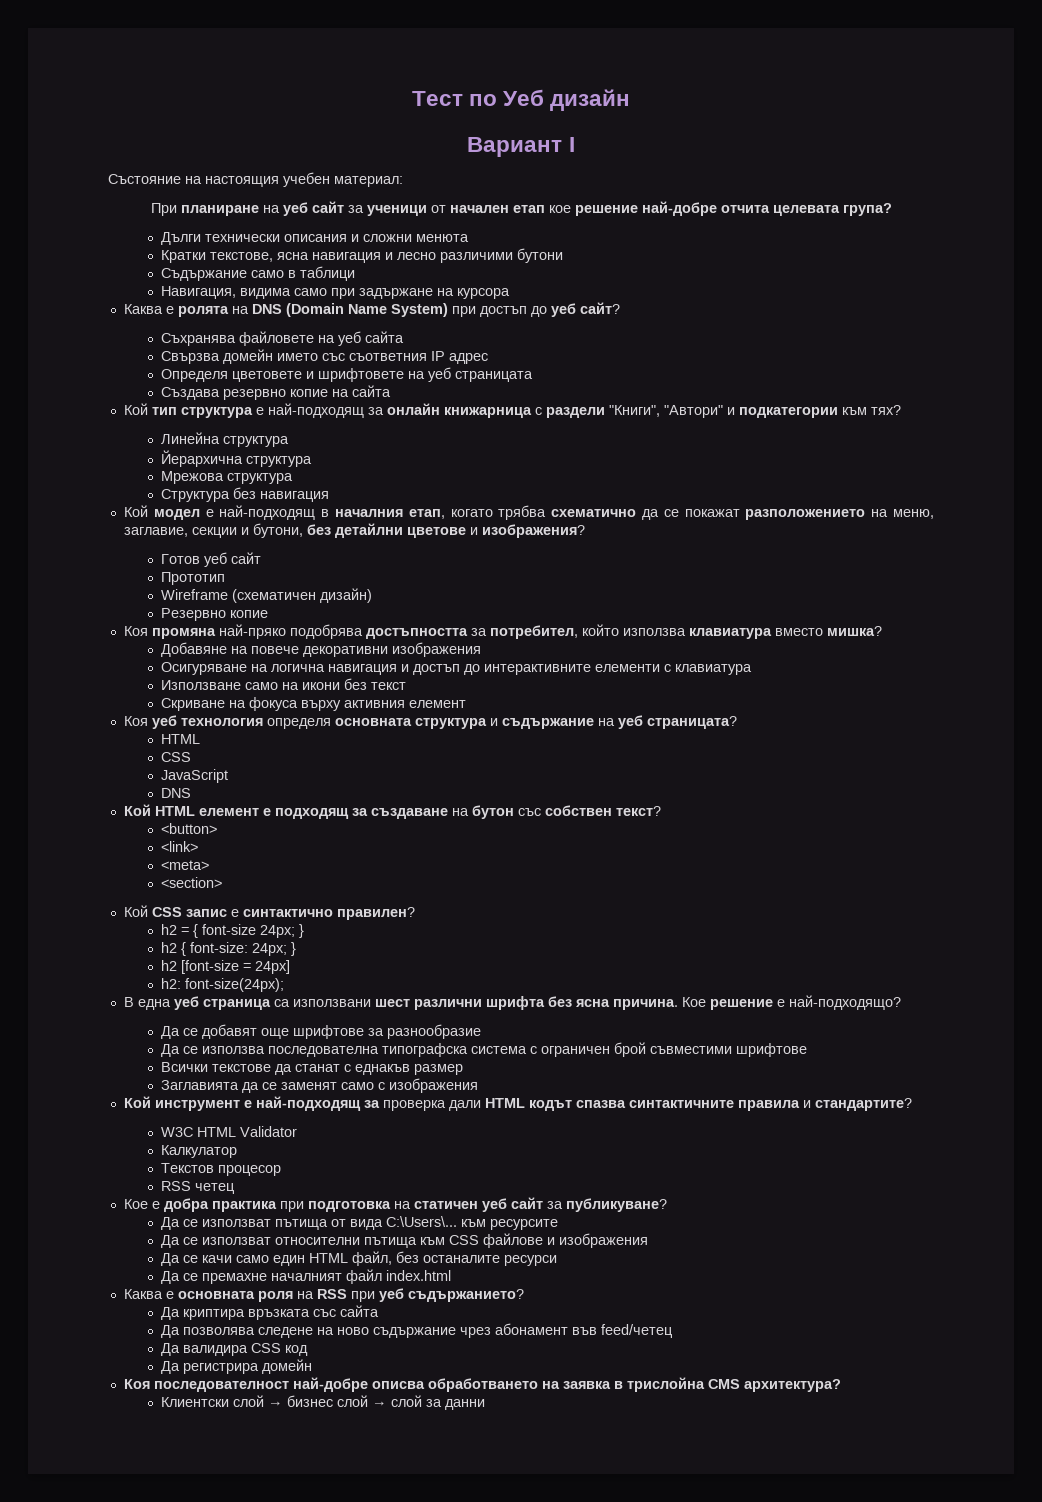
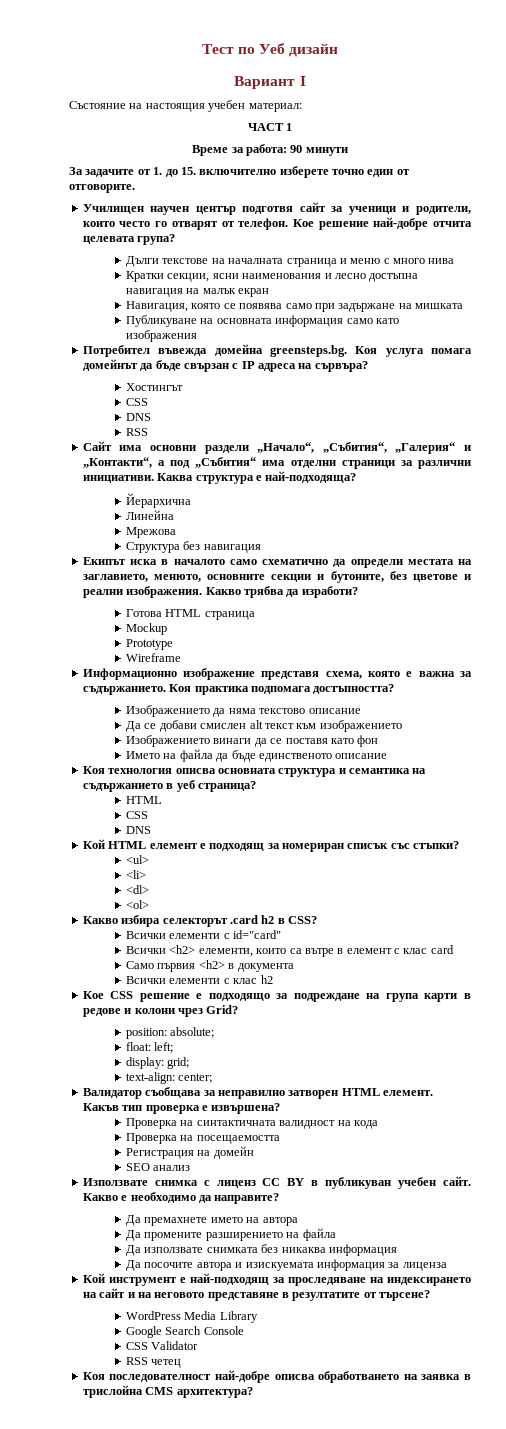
[150,201,571,216] При планиране на уеб сайт за ученици от начален етап кое -> [247,123,293,131] [192,144,348,156] [69,166,409,178] [69,184,135,193] [82,202,471,215] [82,218,314,230] ЧАСТ 1 // Време за работа: 90 минути // За задачите от 1. до 15. включително изберете точно един от отговорите. // Училищен научен център подготвя сайт за ученици и родители, които често го отварят от телефон. Кое
[204,234,469,242] [160,248,563,263] [160,266,355,281] [160,286,510,299] [123,302,620,317] [160,331,404,346] [160,349,488,364] [160,367,533,382] [160,385,391,400] [123,403,901,418] [160,432,289,447] [160,450,312,467] технически описания и сложни менюта // Кратки текстове, ясна навигация и лесно различими бутони // Съдържание само в таблици // Навигация, видима само при задържане на курсора // Каква е ролята на DNS (Domain Name System) при достъп до уеб сайт? // Съхранява файловете на уеб сайта // Свързва домейн името със съответния IP адрес // Определя цветовете и шрифтовете на уеб страницата // Създава резервно копие на сайта // Кой тип структура е най-подходящ за онлайн книжарница с раздели "Книги", "Автори" и подкатегории към тях? // Линейна структура // Йерархична структура -> [162,258,455,267] [126,271,419,282] [126,288,270,297] [126,301,464,312] [126,315,399,327] [126,330,198,342] [82,344,472,357] [82,359,368,372] [126,383,184,391] [126,398,149,406] [126,413,152,421] [126,428,149,436] [82,441,471,454] [82,457,471,469] [82,471,357,484] [126,493,192,508] [126,510,175,520] текстове на началната страница и меню с много нива // Кратки секции, ясни наименования и лесно достъпна навигация на малък екран // Навигация, която се появява само при задържане на мишката // Публикуване на основната информация само като изображения // Потребител въвежда домейна greensteps.bg. Коя услуга помага домейнът да бъде свързан с IP адреса на сървъра? // Хостингът // CSS // DNS // RSS // Сайт има основни раздели „Начало“, „Събития“, „Галерия“ и „Контакти“, а под „Събития“ има отделни страници за различни инициативи. Каква структура е най-подходяща? // Йерархична // Линейна
[226,473,293,484] структура -> (177, 532) none
[123,505,934,520] [123,523,585,538] [160,552,261,567] [160,572,225,585] [160,588,372,603] [160,608,268,621] [123,624,882,639] [160,642,481,657] [160,662,752,675] [160,678,406,690] [160,697,466,711] [123,715,737,729] Кой модел е най-подходящ в началния етап, когато трябва схематично да се покажат разположението на меню, заглавие, секции и бутони, без детайлни цветове и изображения? // Готов уеб сайт // Прототип // Wireframe (схематичен дизайн) // Резервно копие // Коя промяна най-пряко подобрява достъпността за потребител, който използва клавиатура вместо мишка? // Добавяне на повече декоративни изображения // Осигуряване на логична навигация и достъп до интерактивните елементи с клавиатура // Използване само на икони без текст // Скриване на фокуса върху активния елемент // Коя уеб технология определя основната структура и съдържание на уеб страницата? -> [82,557,472,568] [82,571,471,583] [82,586,358,598] [126,609,255,620] [126,623,168,635] [126,639,174,650] [126,653,182,662] [82,668,472,680] [82,684,395,695] [126,705,361,717] [126,720,402,732] [126,735,379,747] [126,749,388,762] [82,766,427,777] [82,780,256,792] Екипът иска в началото само схематично да определи местата на заглавието, менюто, основните секции и бутоните, без цветове и реални изображения. Какво трябва да изработи? // Готова HTML страница // Mockup // Prototype // Wireframe // Информационно изображение представя схема, която е важна за съдържанието. Коя практика подпомага достъпността? // Изображението да няма текстово описание // Да се добави смислен alt текст към изображението // Изображението винаги да се поставя като фон // Името на файла да бъде единственото описание // Коя технология описва основната структура и семантика на съдържанието в уеб страница?
[160,769,228,783] // JavaScript -> (149, 815) none
[370,805,661,819] [160,823,217,834] [160,841,198,852] [160,860,209,870] [160,877,222,888] [123,905,415,920] [160,924,304,938] [160,942,296,956] [160,960,290,974] [160,978,284,992] [123,995,901,1010] [160,1024,481,1039] [160,1042,807,1057] [160,1062,463,1075] [160,1078,478,1093] създаване на бутон със собствен текст? // <button> // <link> // <meta> // <section> // Кой CSS запис е синтактично правилен? // h2 = { font-size 24px; } // h2 { font-size: 24px; } // h2 [font-size = 24px] // h2: font-size(24px); // В една уеб страница са използвани шест различни шрифта без ясна причина. Кое решение е най-подходящо? // Да се добавят още шрифтове за разнообразие // Да се използва последователна типографска система с ограничен брой съвместими шрифтове // Всички текстове да станат с еднакъв размер // Заглавията да се заменят само с изображения -> [282,841,460,852] [126,855,150,864] [126,870,147,879] [126,885,150,894] [126,900,150,909] [82,915,317,927] [126,930,282,939] [126,945,454,957] [126,960,294,972] [126,975,273,984] [82,991,471,1002] [82,1005,239,1017] [126,1027,215,1039] [126,1042,174,1053] [126,1057,190,1069] [126,1072,213,1084] [82,1087,433,1099] [82,1103,281,1114] [126,1118,378,1129] [126,1133,280,1144] [126,1146,254,1159] [126,1163,191,1171] [82,1176,471,1189] [82,1192,280,1204] [126,1215,298,1226] [126,1228,336,1241] [126,1244,397,1256] [126,1259,447,1271] номериран списък със стъпки? // <ul> // <li> // <dl> // <ol> // Какво избира селекторът .card h2 в CSS? // Всички елементи с id="card" // Всички <h2> елементи, които са вътре в елемент с клас card // Само първия <h2> в документа // Всички елементи с клас h2 // Кое CSS решение е подходящо за подреждане на група карти в редове и колони чрез Grid? // position: absolute; // float: left; // display: grid; // text-align: center; // Валидатор съобщава за неправилно затворен HTML елемент. Какъв тип проверка е извършена? // Проверка на синтактичната валидност на кода // Проверка на посещаемостта // Регистрация на домейн // SEO анализ // Използвате снимка с лиценз CC BY в публикуван учебен сайт. Какво е необходимо да направите? // Да премахнете името на автора // Да промените разширението на файла // Да използвате снимката без никаква информация // Да посочите автора и изискуемата информация за лиценза
[382,1098,912,1111] [160,1126,297,1137] [160,1145,237,1158] [160,1163,281,1176] [160,1181,234,1194] [123,1197,667,1212] [160,1216,558,1230] [160,1233,648,1248] [160,1251,557,1266] [160,1269,451,1284] [123,1288,524,1302] [160,1305,379,1320] [160,1323,672,1338] [160,1343,308,1356] [160,1359,312,1374] проверка дали HTML кодът спазва синтактичните правила и стандартите? // W3C HTML Validator // Калкулатор // Текстов процесор // RSS четец // Кое е добра практика при подготовка на статичен уеб сайт за публикуване? // Да се използват пътища от вида C:\Users\... към ресурсите // Да се използват относителни пътища към CSS файлове и изображения // Да се качи само един HTML файл, без останалите ресурси // Да се премахне началният файл index.html // Каква е основната роля на RSS при уеб съдържанието? // Да криптира връзката със сайта // Да позволява следене на ново съдържание чрез абонамент във feed/четец // Да валидира CSS код // Да регистрира домейн -> [287,1277,471,1286] [82,1288,431,1301] [126,1311,258,1323] [126,1326,244,1338] [126,1341,199,1350] [126,1357,182,1368] проследяване на индексирането на сайт и на неговото представяне в резултатите от търсене? // WordPress Media Library // Google Search Console // CSS Validator // RSS четец
[160,1395,485,1410] // Клиентски слой → бизнес слой → слой за данни -> (253, 1392) none

